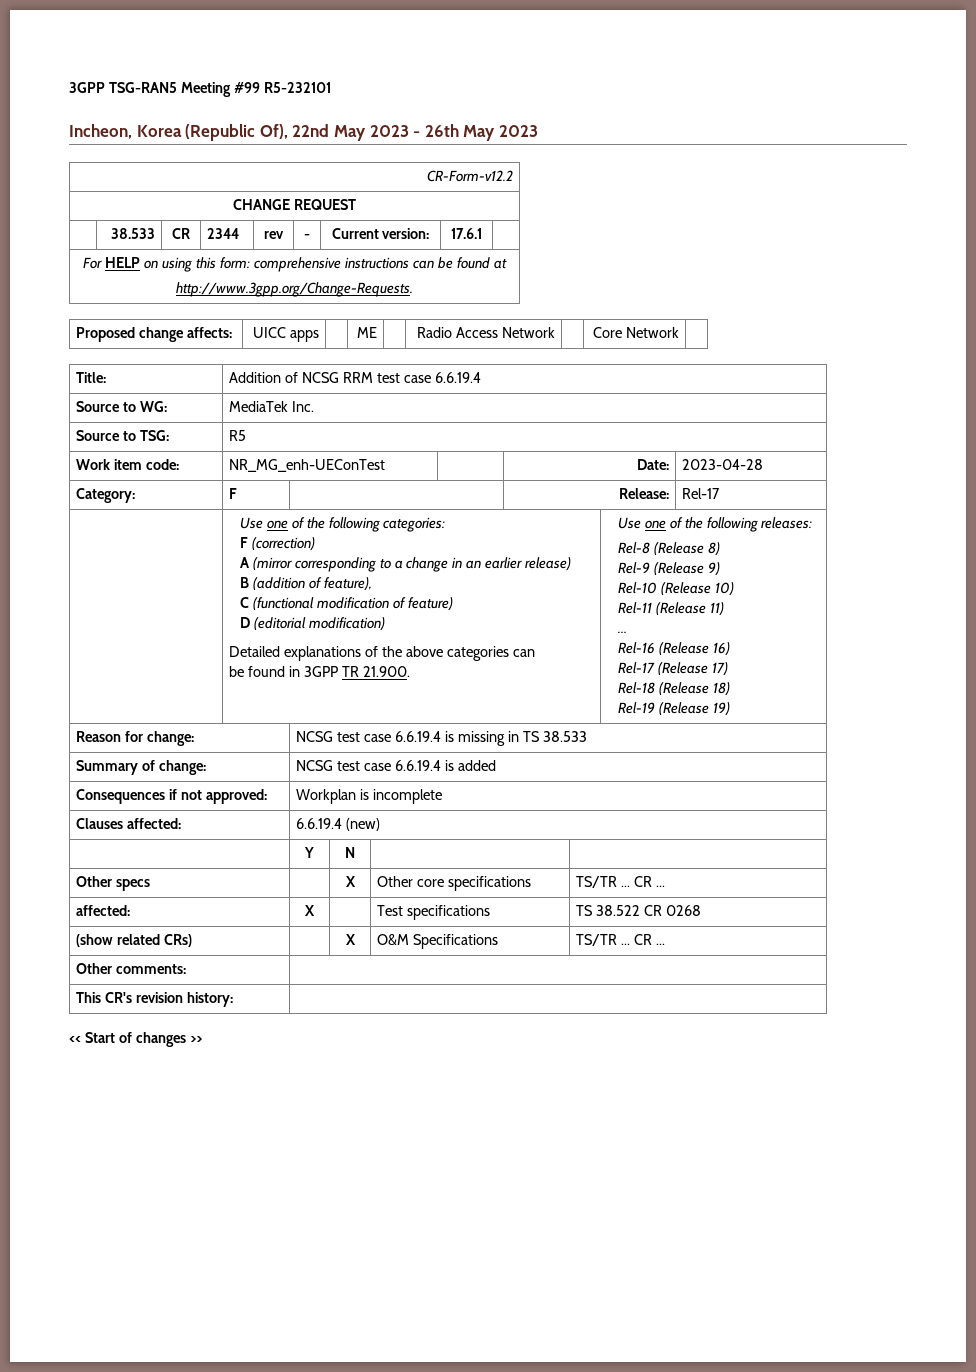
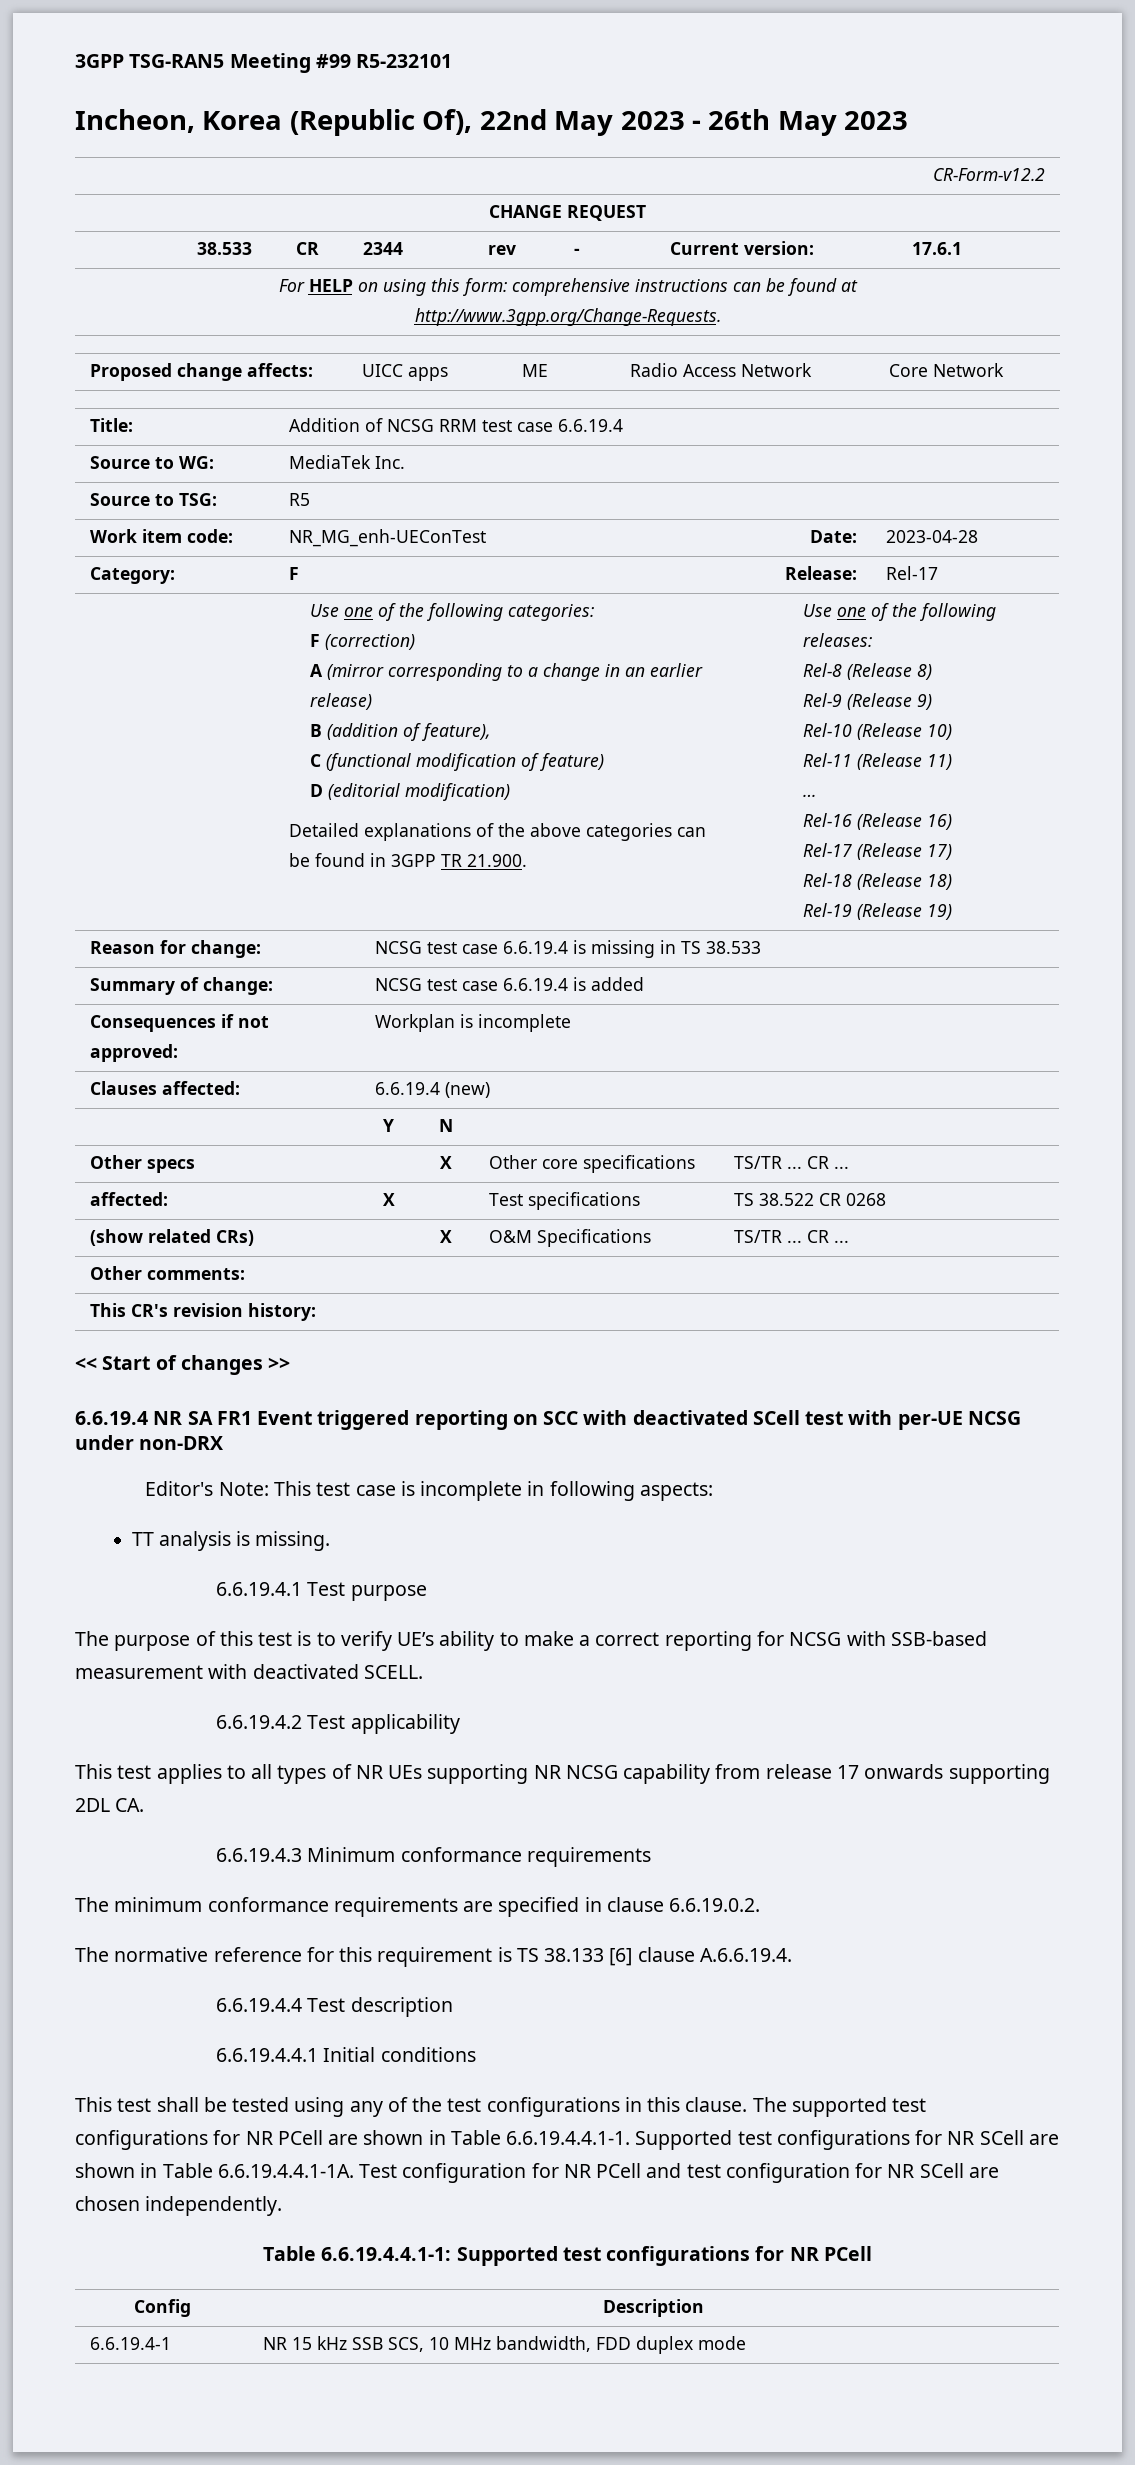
(203, 1039) none -> [75,1410,1021,1430] [75,1435,224,1450] [145,1481,713,1501] [131,1531,331,1551] [215,1582,427,1601] [75,1631,987,1651] [75,1664,423,1679] [215,1714,460,1734] [75,1764,1050,1784] [75,1798,145,1812] [215,1847,651,1867] [75,1897,761,1917] [75,1947,792,1967] [215,1997,453,2017] [215,2047,476,2062] [75,2097,927,2117] [75,2130,1059,2150] [75,2163,999,2183] [75,2196,283,2216] [263,2246,872,2266] [133,2299,191,2317] [602,2299,704,2317] [90,2337,172,2350] [263,2336,747,2354] // 6.6.19.4 NR SA FR1 Event triggered reporting on SCC with deactivated SCell test with per-UE NCSG under non-DRX // Editor's Note: This test case is incomplete in following aspects: // TT analysis is missing. // 6.6.19.4.1 Test purpose // The purpose of this test is to verify UE’s ability to make a correct reporting for NCSG with SSB-based measurement with deactivated SCELL. // 6.6.19.4.2 Test applicability // This test applies to all types of NR UEs supporting NR NCSG capability from release 17 onwards supporting 2DL CA. // 6.6.19.4.3 Minimum conformance requirements // The minimum conformance requirements are specified in clause 6.6.19.0.2. // The normative reference for this requirement is TS 38.133 [6] clause A.6.6.19.4. // 6.6.19.4.4 Test description // 6.6.19.4.4.1 Initial conditions // This test shall be tested using any of the test configurations in this clause. The supported test configurations for NR PCell are shown in Table 6.6.19.4.4.1-1. Supported test configurations for NR SCell are shown in Table 6.6.19.4.4.1-1A. Test configuration for NR PCell and test configuration for NR SCell are chosen independently. // Table 6.6.19.4.4.1-1: Supported test configurations for NR PCell // Config | Description // 6.6.19.4-1 | NR 15 kHz SSB SCS, 10 MHz bandwidth, FDD duplex mode

